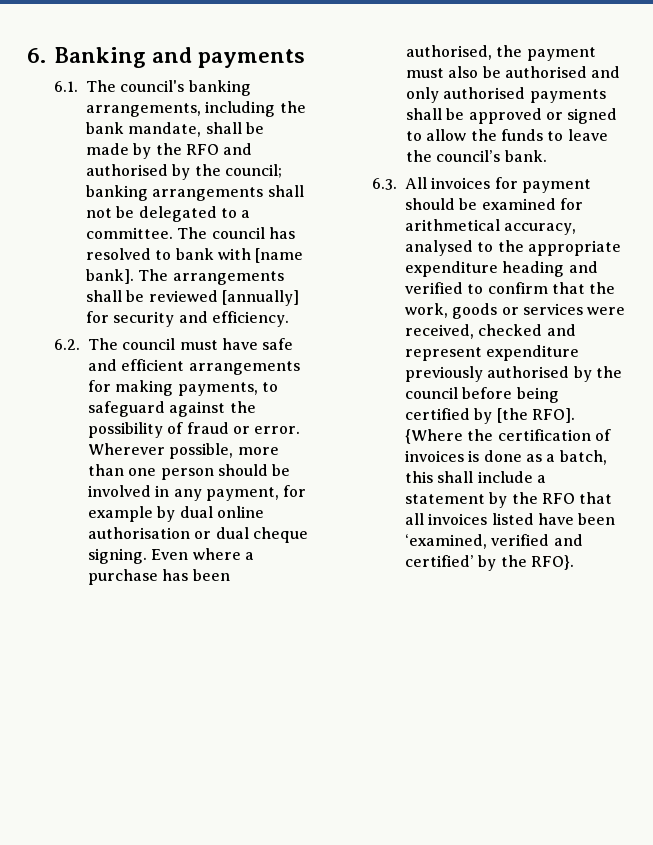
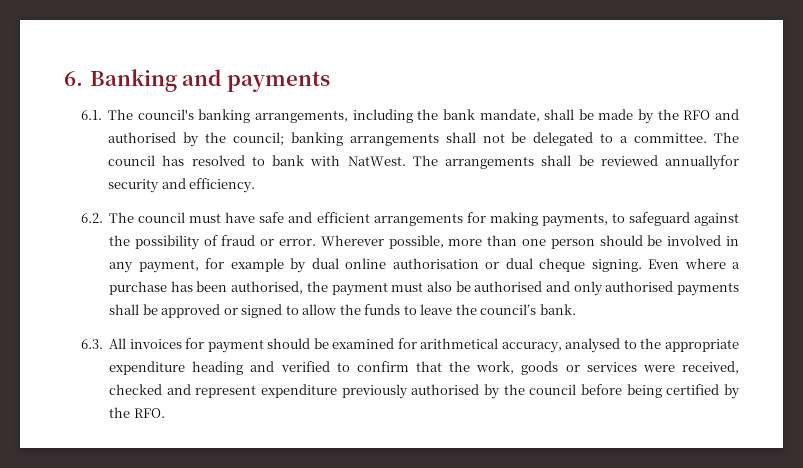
[255,248,304,263] [85,269,134,284] [name bank]. -> [347,156,406,166] NatWest.
[221,290,299,306] [85,311,109,323] [annually] for -> [665,155,740,170] annuallyfor
[496,408,575,423] [404,429,611,444] [404,450,607,465] [404,471,546,483] [404,492,613,508] [404,513,616,525] [404,534,583,549] [404,555,574,571] [the RFO]. {Where the certification of invoices is done as a batch, this shall include a statement by the RFO that all invoices listed have been ‘examined, verified and certified’ by the RFO}. -> [109,407,165,418] the RFO.

